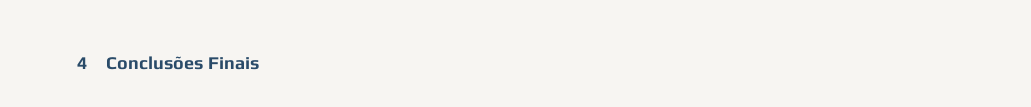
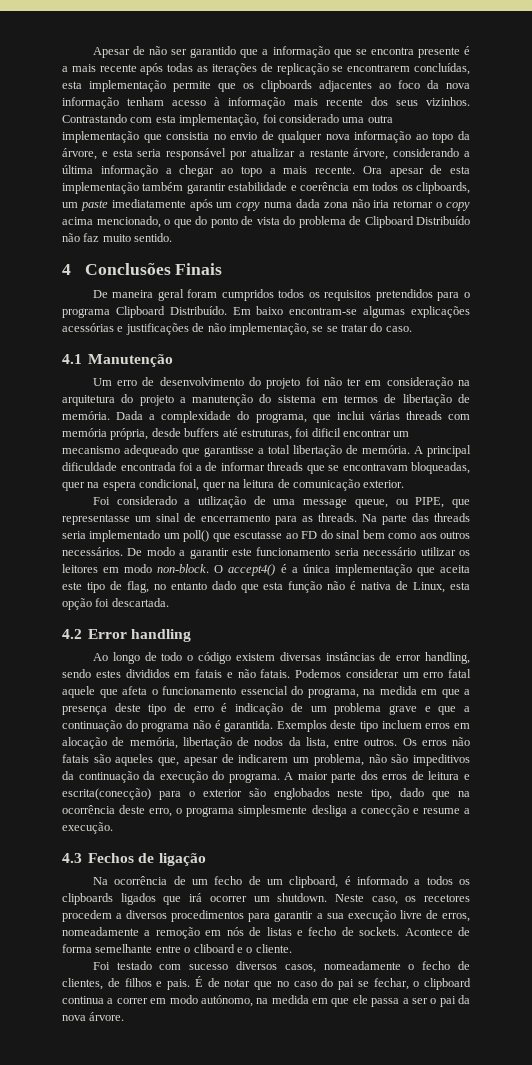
[77,56,259,70] 4 Conclusões Finais -> [92,46,470,58] [62,63,470,75] [62,80,470,92] [62,97,470,109] [62,114,393,126] [62,131,471,143] [62,148,470,160] [62,165,470,177] [62,182,471,194] [62,199,471,211] [62,216,470,228] [62,233,173,242] [62,263,223,275] [92,289,470,301] [62,306,470,318] [62,323,412,335] [62,354,174,367] [92,377,470,389] [62,394,470,406] [62,411,471,423] [62,428,410,440] [62,445,471,457] [62,462,470,474] [62,479,405,491] [92,496,470,508] [62,513,470,525] [62,530,470,542] [62,547,470,559] [62,564,470,576] [62,581,471,593] [62,598,169,610] [62,629,192,642] [92,652,470,664] [62,669,471,678] [62,686,470,698] [62,703,470,715] [62,720,470,732] [62,737,470,749] [62,754,471,766] [62,771,471,783] [62,788,470,800] [62,805,470,817] [62,822,113,834] [62,853,206,866] [92,876,470,888] [62,893,470,905] [62,910,470,922] [62,927,470,939] [62,944,292,953] [92,961,470,973] [62,976,471,990] [62,995,470,1007] [62,1012,125,1021] Apesar de não ser garantido que a informação que se encontra presente é a mais recente após todas as iterações de replicação se encontrarem concluídas, esta implementação permite que os clipboards adjacentes ao foco da nova informação tenham acesso à informação mais recente dos seus vizinhos. Contrastando com esta implementação, foi considerado uma outra implementação que consistia no envio de qualquer nova informação ao topo da árvore, e esta seria responsável por atualizar a restante árvore, considerando a última informação a chegar ao topo a mais recente. Ora apesar de esta implementação também garantir estabilidade e coerência em todos os clipboards, um paste imediatamente após um copy numa dada zona não iria retornar o copy acima mencionado, o que do ponto de vista do problema de Clipboard Distribuído não faz muito sentido. // 4 Conclusões Finais // De maneira geral foram cumpridos todos os requisitos pretendidos para o programa Clipboard Distribuído. Em baixo encontram-se algumas explicações acessórias e justificações de não implementação, se se tratar do caso. // 4.1 Manutenção // Um erro de desenvolvimento do projeto foi não ter em consideração na arquitetura do projeto a manutenção do sistema em termos de libertação de memória. Dada a complexidade do programa, que inclui várias threads com memória própria, desde buffers até estruturas, foi dificil encontrar um mecanismo adequeado que garantisse a total libertação de memória. A principal dificuldade encontrada foi a de informar threads que se encontravam bloqueadas, quer na espera condicional, quer na leitura de comunicação exterior. // Foi considerado a utilização de uma message queue, ou PIPE, que representasse um sinal de encerramento para as threads. Na parte das threads seria implementado um poll() que escutasse ao FD do sinal bem como aos outros necessários. De modo a garantir este funcionamento seria necessário utilizar os leitores em modo non-block. O accept4() é a única implementação que aceita este tipo de flag, no entanto dado que esta função não é nativa de Linux, esta opção foi descartada. // 4.2 Error handling // Ao longo de todo o código existem diversas instâncias de error handling, sendo estes divididos em fatais e não fatais. Podemos considerar um erro fatal aquele que afeta o funcionamento essencial do programa, na medida em que a presença deste tipo de erro é indicação de um problema grave e que a continuação do programa não é garantida. Exemplos deste tipo incluem erros em alocação de memória, libertação de nodos da lista, entre outros. Os erros não fatais são aqueles que, apesar de indicarem um problema, não são impeditivos da continuação da execução do programa. A maior parte dos erros de leitura e escrita(conecção) para o exterior são englobados neste tipo, dado que na ocorrência deste erro, o programa simplesmente desliga a conecção e resume a execução. // 4.3 Fechos de ligação // Na ocorrência de um fecho de um clipboard, é informado a todos os clipboards ligados que irá ocorrer um shutdown. Neste caso, os recetores procedem a diversos procedimentos para garantir a sua execução livre de erros, nomeadamente a remoção em nós de listas e fecho de sockets. Acontece de forma semelhante entre o cliboard e o cliente. // Foi testado com sucesso diversos casos, nomeadamente o fecho de clientes, de filhos e pais. É de notar que no caso do pai se fechar, o clipboard continua a correr em modo autónomo, na medida em que ele passa a ser o pai da nova árvore.

